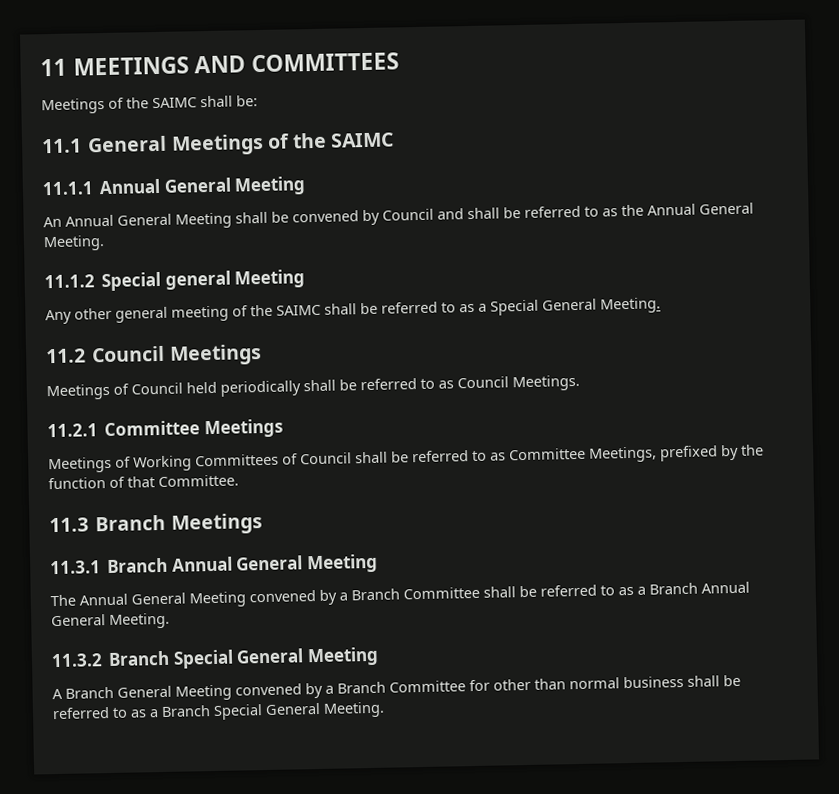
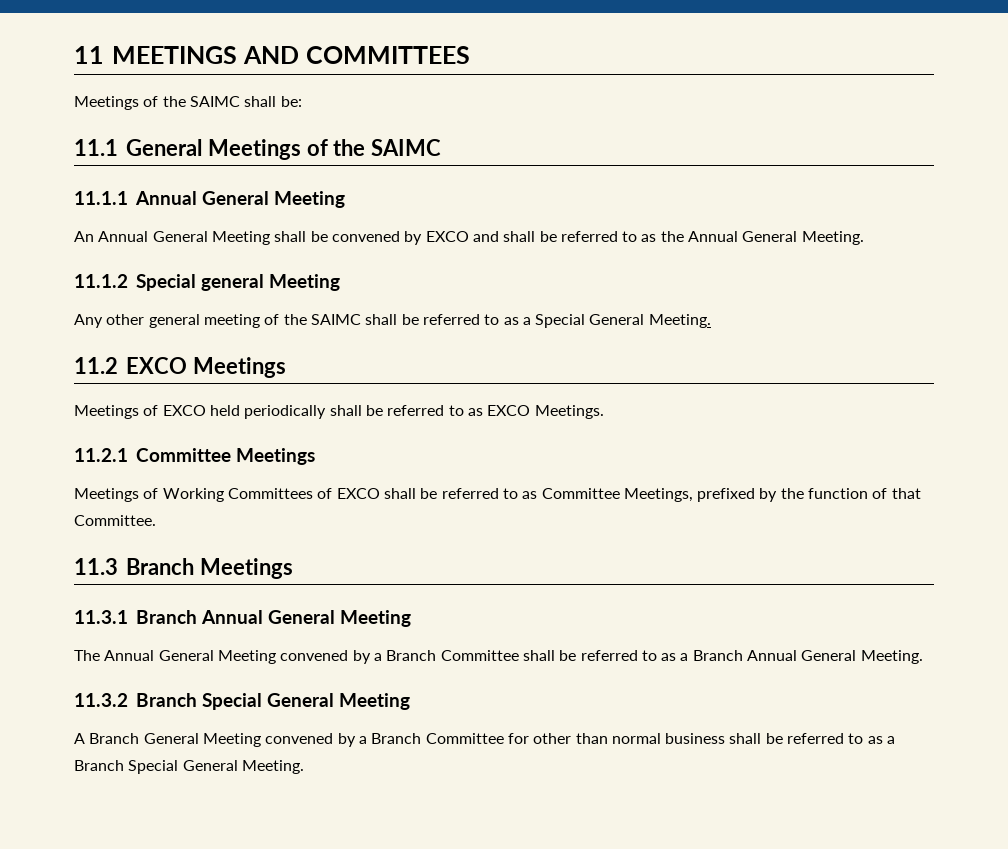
[382,208,434,221] Council -> [425,231,469,242] EXCO
[91,344,262,366] [46,382,183,401] Council Meetings // Meetings of Council -> [126,357,286,378] [74,405,206,419] EXCO Meetings // Meetings of EXCO
[457,376,509,389] Council -> [487,405,531,416] EXCO
[300,452,352,465] Council -> [336,488,380,499] EXCO

